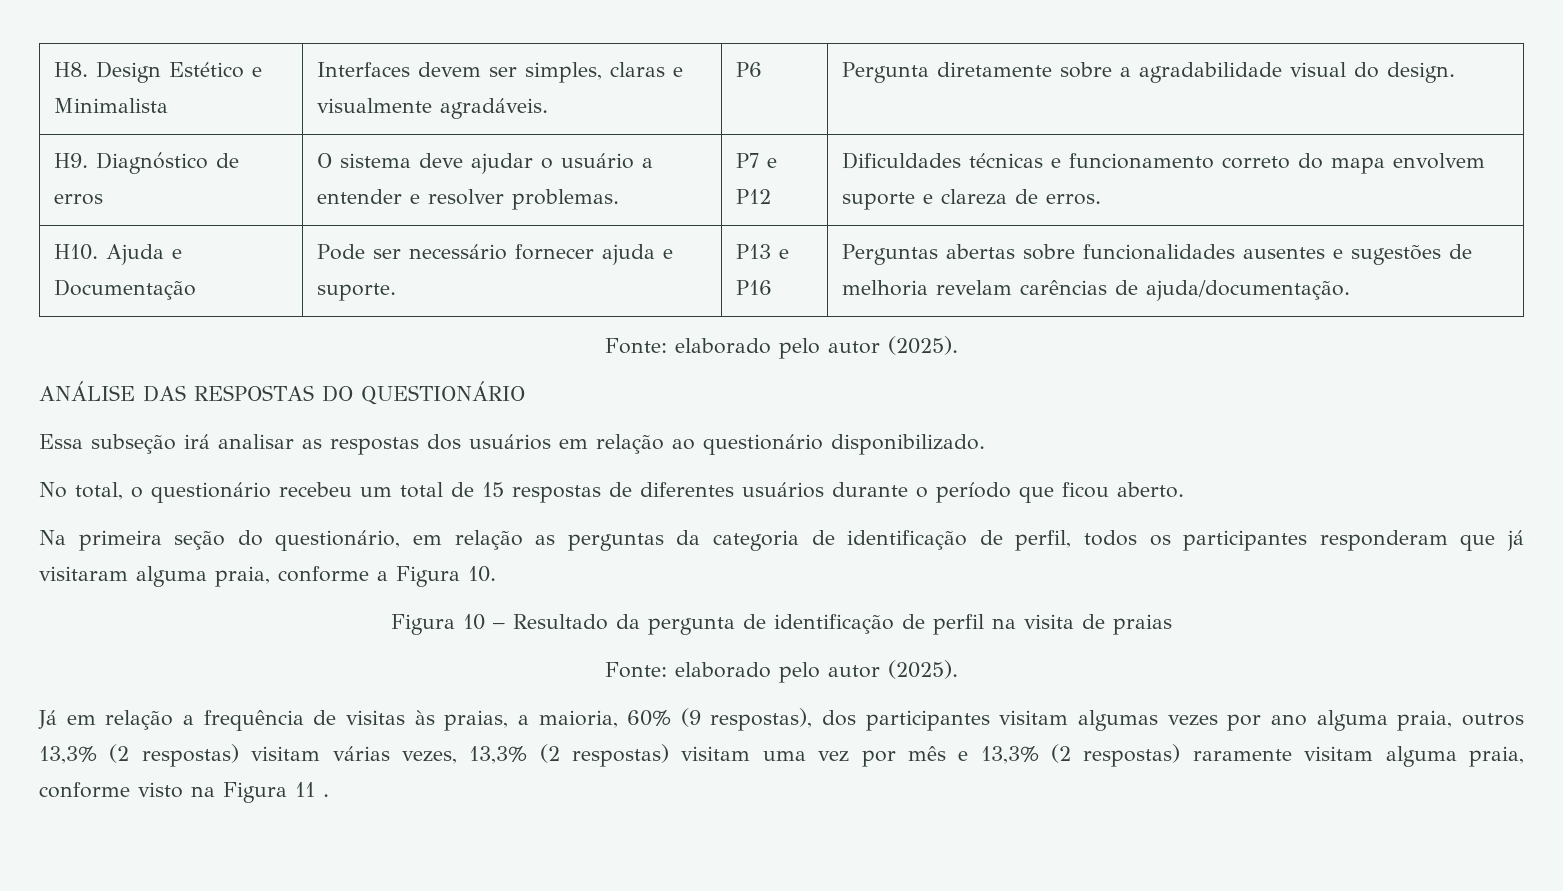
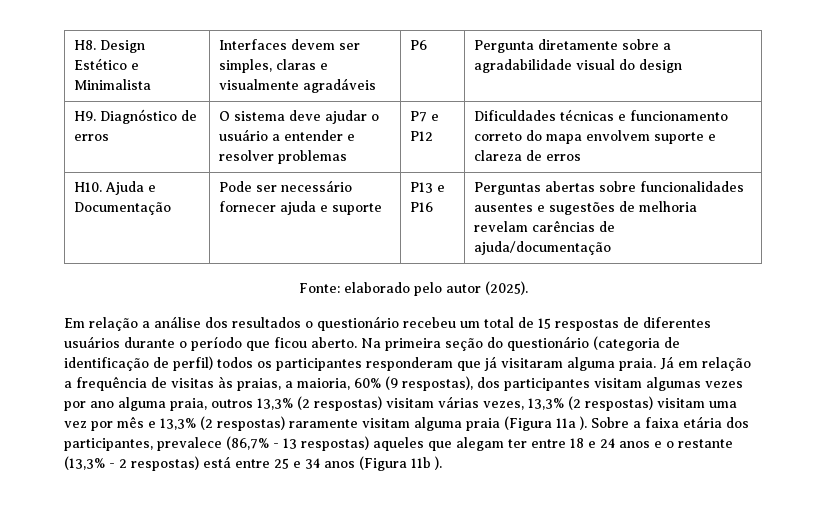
[439,98,548,119] agradáveis. -> [303,78,377,93] agradáveis
[1386,62,1455,83] design. -> [639,59,683,73] design
[511,189,619,210] problemas. -> [278,150,348,164] problemas
[1045,194,1101,205] erros. -> [546,154,582,161] erros
[316,283,396,301] suporte. -> [332,203,383,215] suporte
[1145,280,1350,301] [605,336,958,359] [39,381,525,405] [39,434,985,455] [39,482,123,500] ajuda/documentação. // Fonte: elaborado pelo autor (2025). // ANÁLISE DAS RESPOSTAS DO QUESTIONÁRIO // Essa subseção irá analisar as respostas dos usuários em relação ao questionário disponibilizado. // No total, -> [474,241,612,255] [298,281,528,296] [64,316,301,331] ajuda/documentação // Fonte: elaborado pelo autor (2025). // Em relação a análise dos resultados
(1184, 490) // -> (357, 342) none
[275,530,1072,551] questionário, em relação as perguntas da categoria de identificação de perfil, -> [507,336,680,351] [64,356,213,371] questionário (categoria de identificação de perfil)
[215,566,496,587] [391,614,1172,635] [605,660,958,683] praia, conforme a Figura 10. // Figura 10 – Resultado da pergunta de identificação de perfil na visita de praias // Fonte: elaborado pelo autor (2025). // -> [619,358,656,371] praia.
[1469,746,1524,767] [39,782,329,803] praia, conforme visto na Figura 11 . -> [466,416,749,431] [64,436,733,451] [64,456,442,471] praia (Figura 11a ). Sobre a faixa etária dos participantes, prevalece (86,7% - 13 respostas) aqueles que alegam ter entre 18 e 24 anos e o restante (13,3% - 2 respostas) está entre 25 e 34 anos (Figura 11b ).

